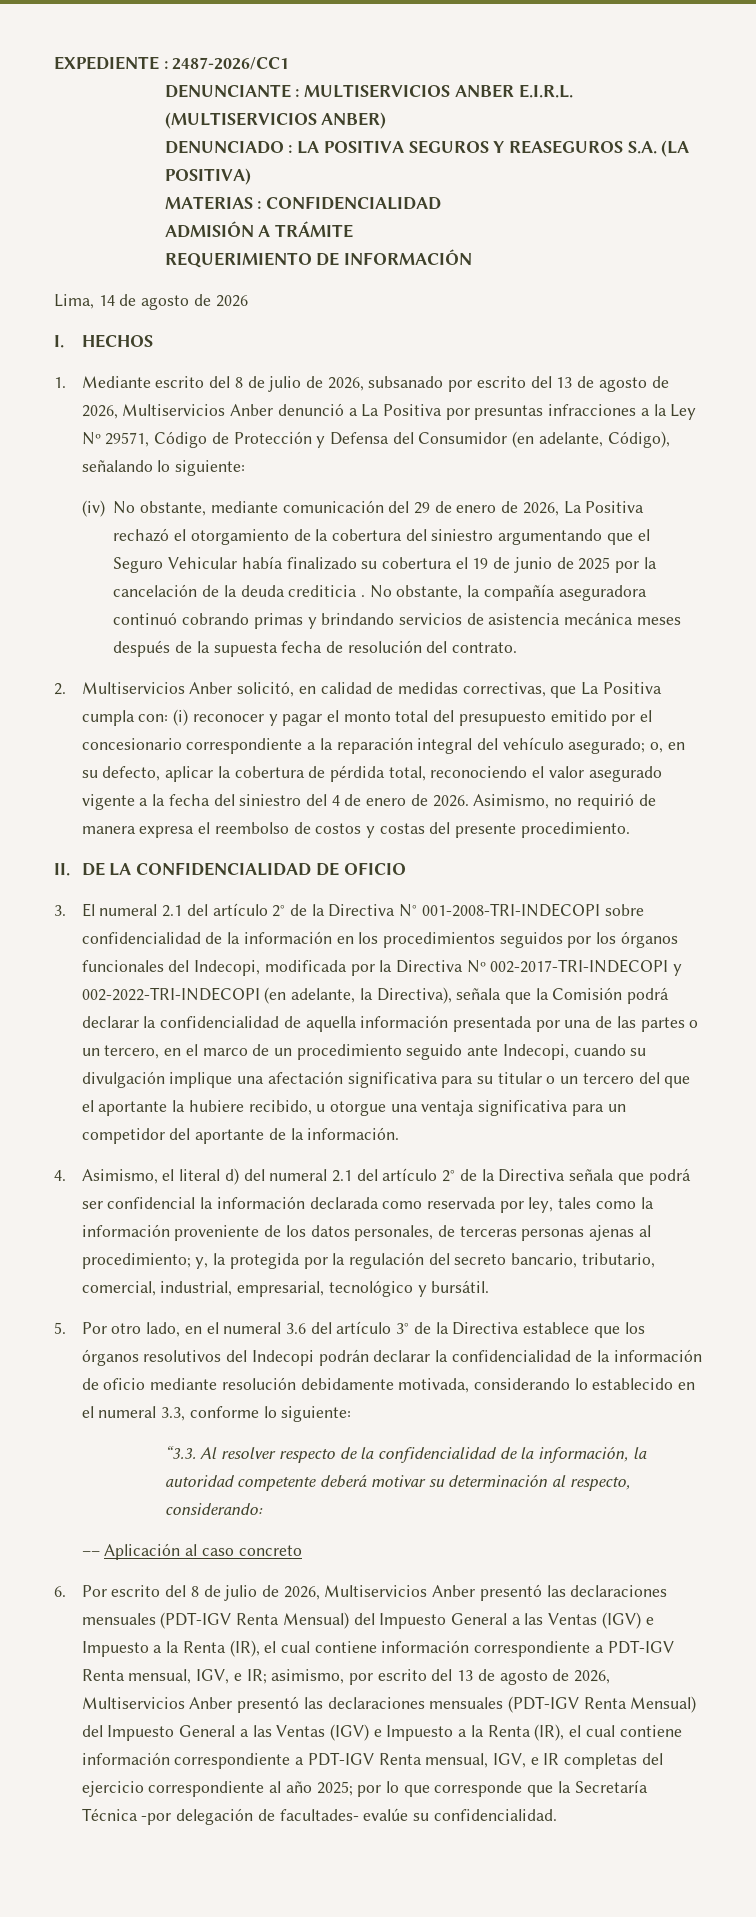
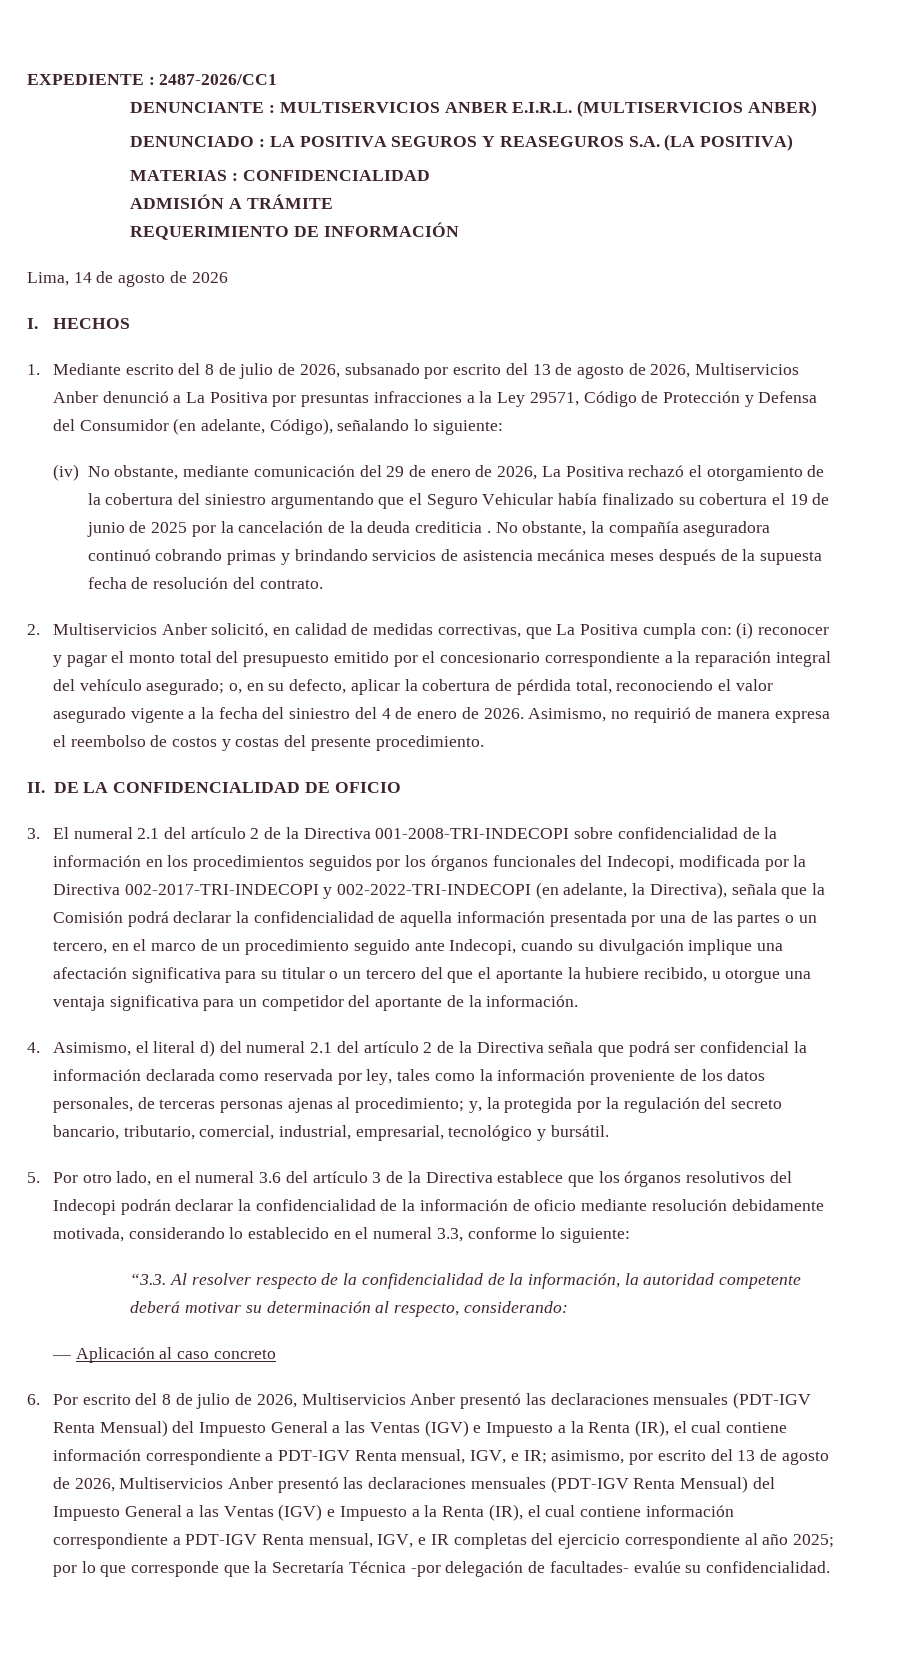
[81,432,101,445] Nº -> (526, 399) none
[272,904,418,917] 2° de la Directiva N° -> [250,827,371,839] 2 de la Directiva
[466,960,486,973] Nº -> (120, 889) none
[442,1170,456,1182] 2° -> [423,1042,433,1053] 2
[396,1323,410,1334] 3° -> [372,1172,382,1183] 3

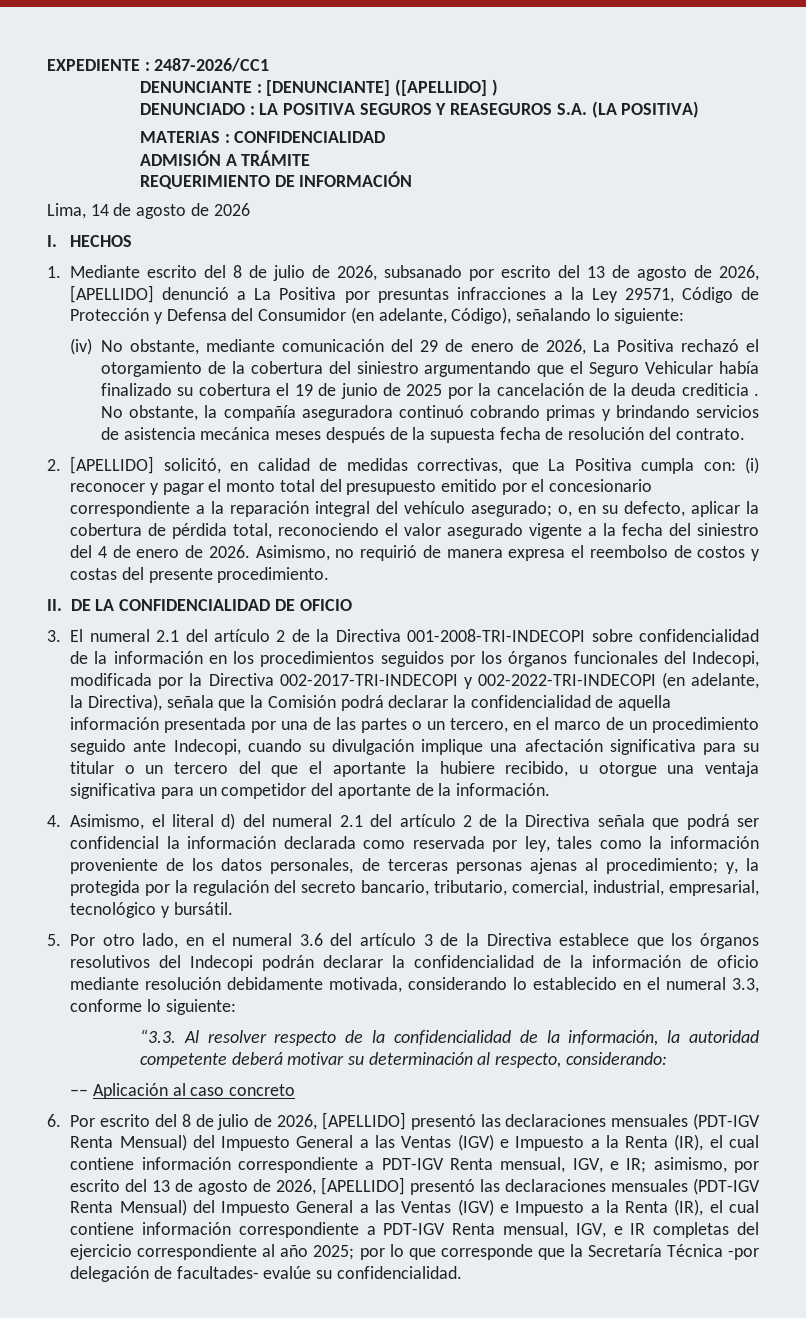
[279,100,817,117] MULTISERVICIOS ANBER E.I.R.L. (MULTISERVICIOS ANBER) -> [266,79,498,96] [DENUNCIANTE] ([APELLIDO] )
[695,363,800,375] [52,391,98,403] Multiservicios Anber -> [70,285,155,303] [APELLIDO]
[52,623,207,635] Multiservicios Anber -> [70,456,155,474] [APELLIDO]
[301,1393,456,1405] Multiservicios Anber -> [321,1112,406,1130] [APELLIDO]
[119,1477,274,1489] Multiservicios Anber -> [321,1177,406,1195] [APELLIDO]

